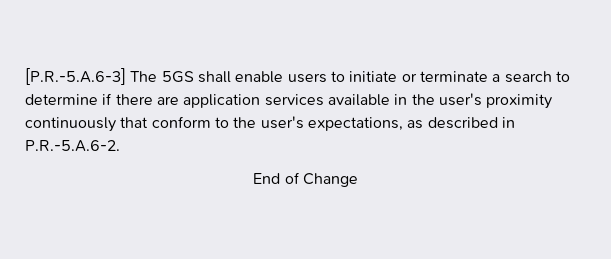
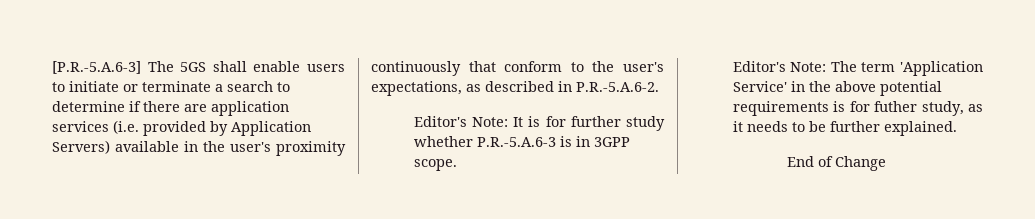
(324, 100) none -> [113,120,311,136] [52,140,110,154] (i.e. provided by Application Servers)
(120, 146) none -> [413,116,665,131] [413,136,630,147] [413,159,457,171] [732,61,983,76] [732,81,942,96] [732,101,983,116] [732,121,957,136] // Editor's Note: It is for further study whether P.R.-5.A.6-3 is in 3GPP scope. // Editor's Note: The term 'Application Service' in the above potential requirements is for futher study, as it needs to be further explained.

